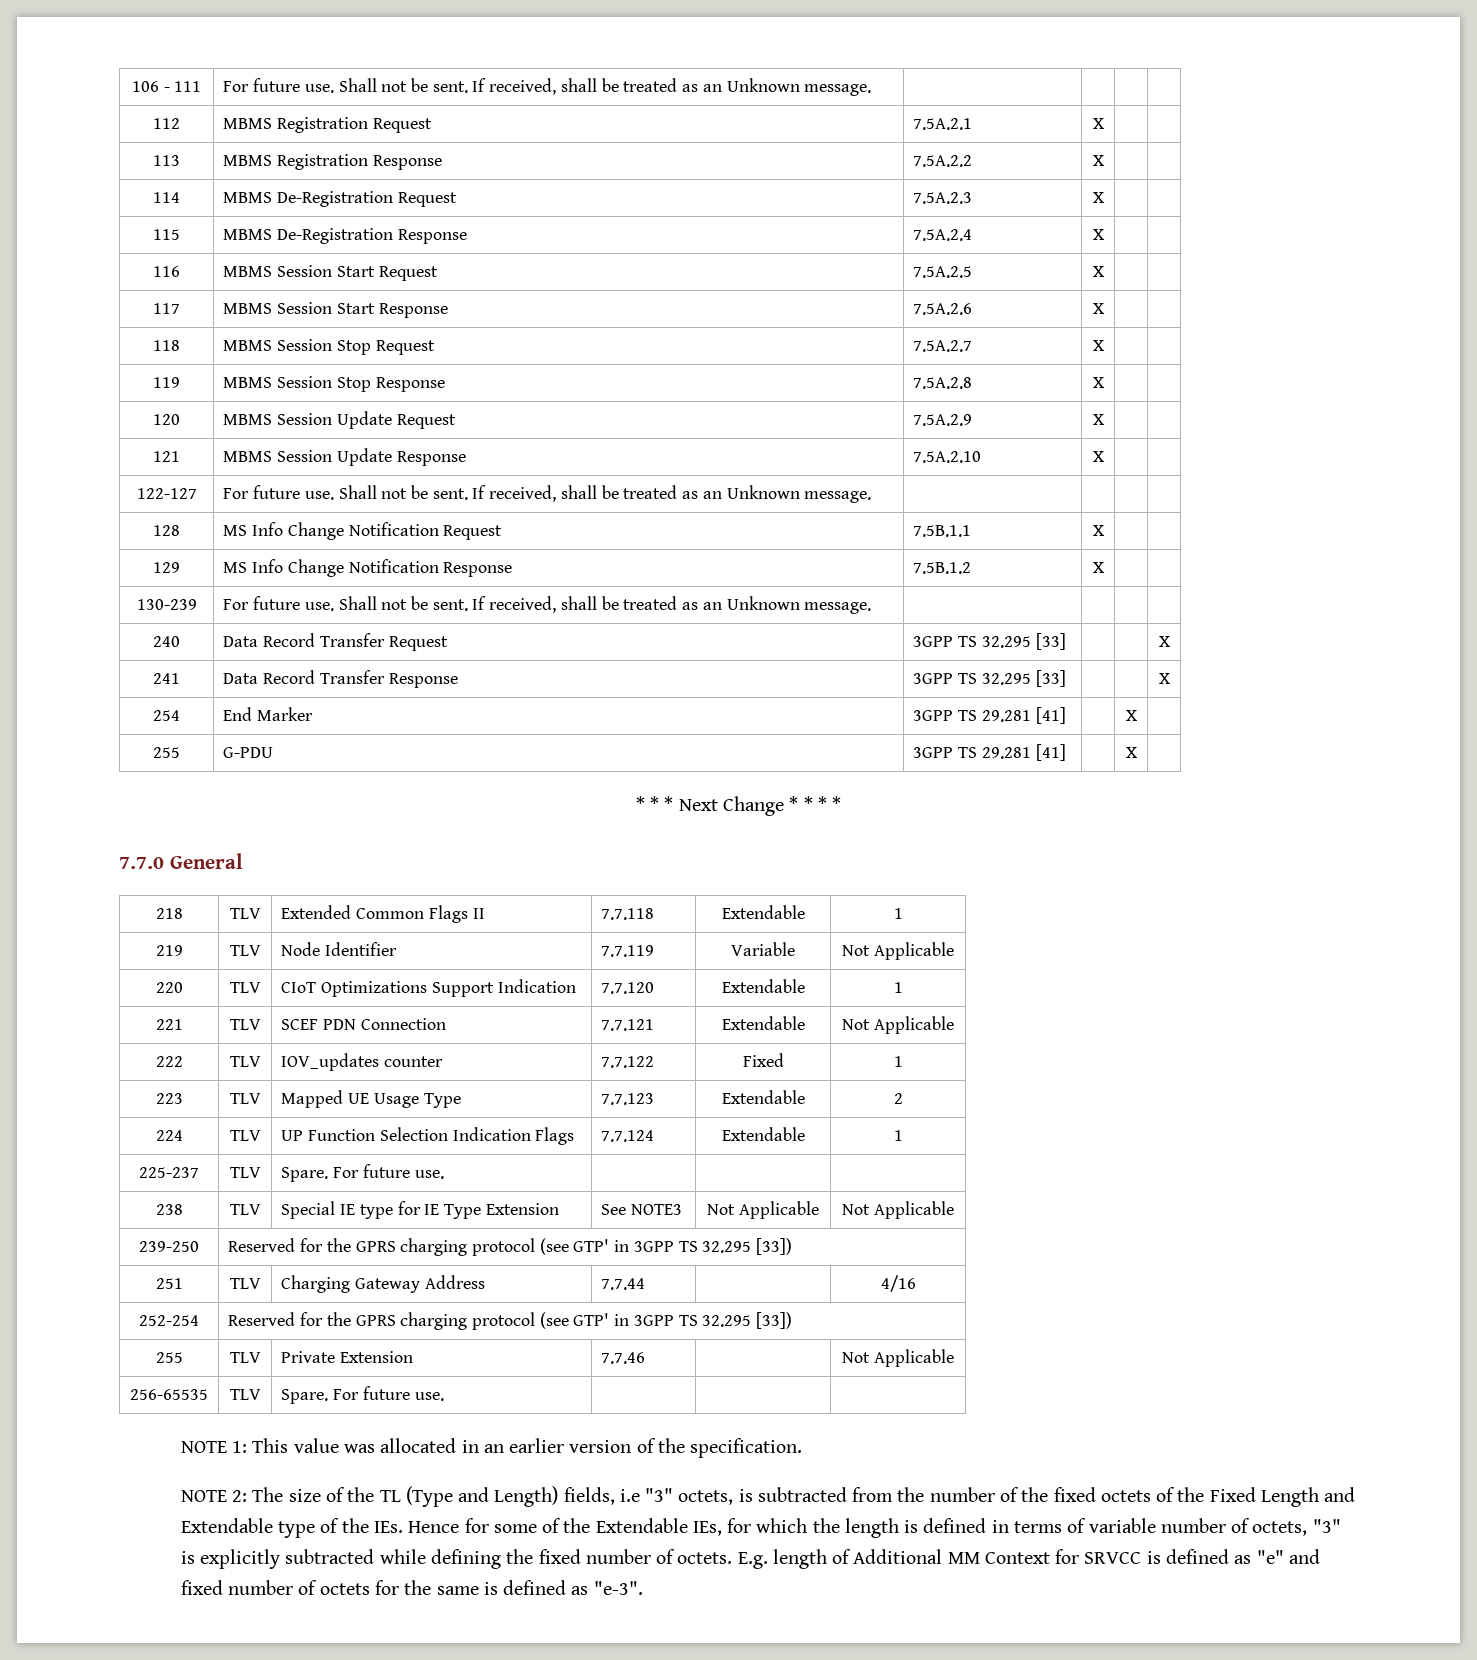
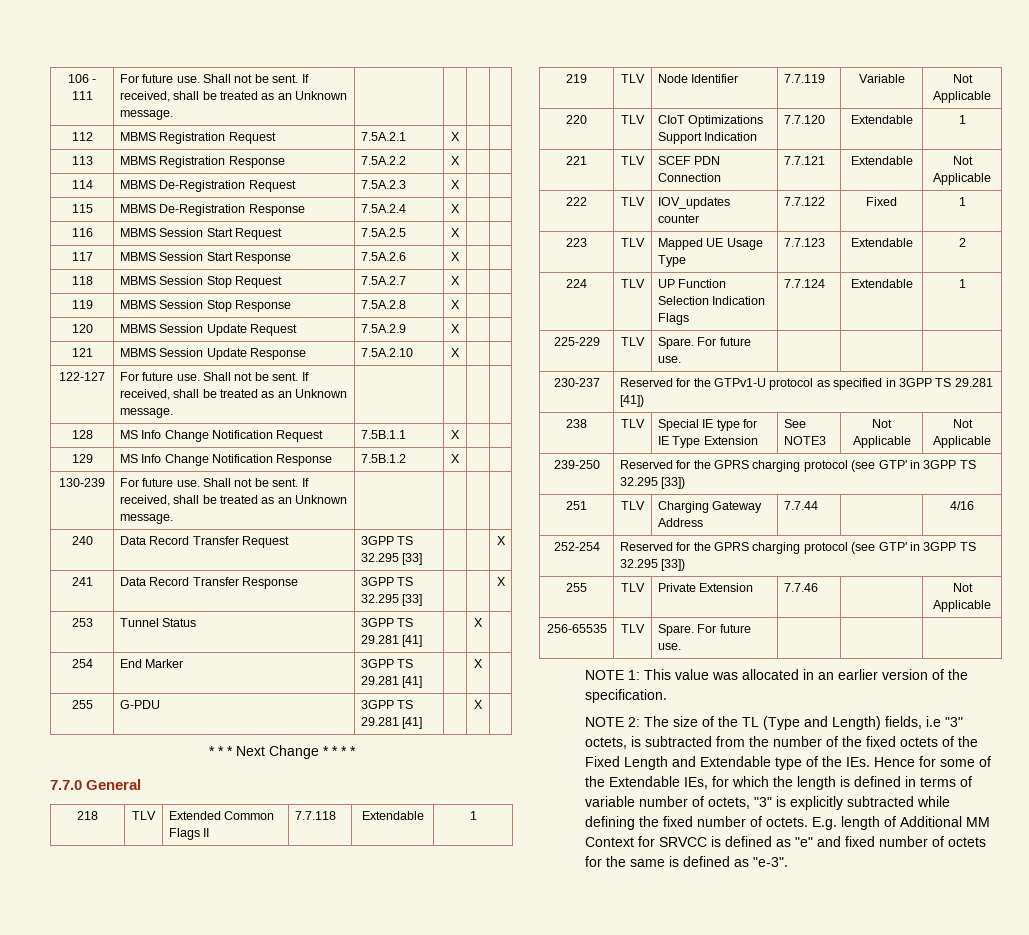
(1170, 678) none -> [71,618,93,627] [119,618,197,627] [360,618,414,627] [360,635,423,647] [474,618,483,627] // 253 | Tunnel Status | 3GPP TS 29.281 [41] | | X |
[139,1167,199,1178] [229,1167,261,1178] [281,1164,444,1182] 225-237 | TLV | Spare. For future use. | | | -> [553,337,600,346] [621,337,645,346] [657,337,751,349] [657,356,681,363] [553,378,600,387] [619,378,993,390] [619,395,644,407] 225-229 | TLV | Spare. For future use. | | | // 230-237 | Reserved for the GTPv1-U protocol as specified in 3GPP TS 29.281 [41])

